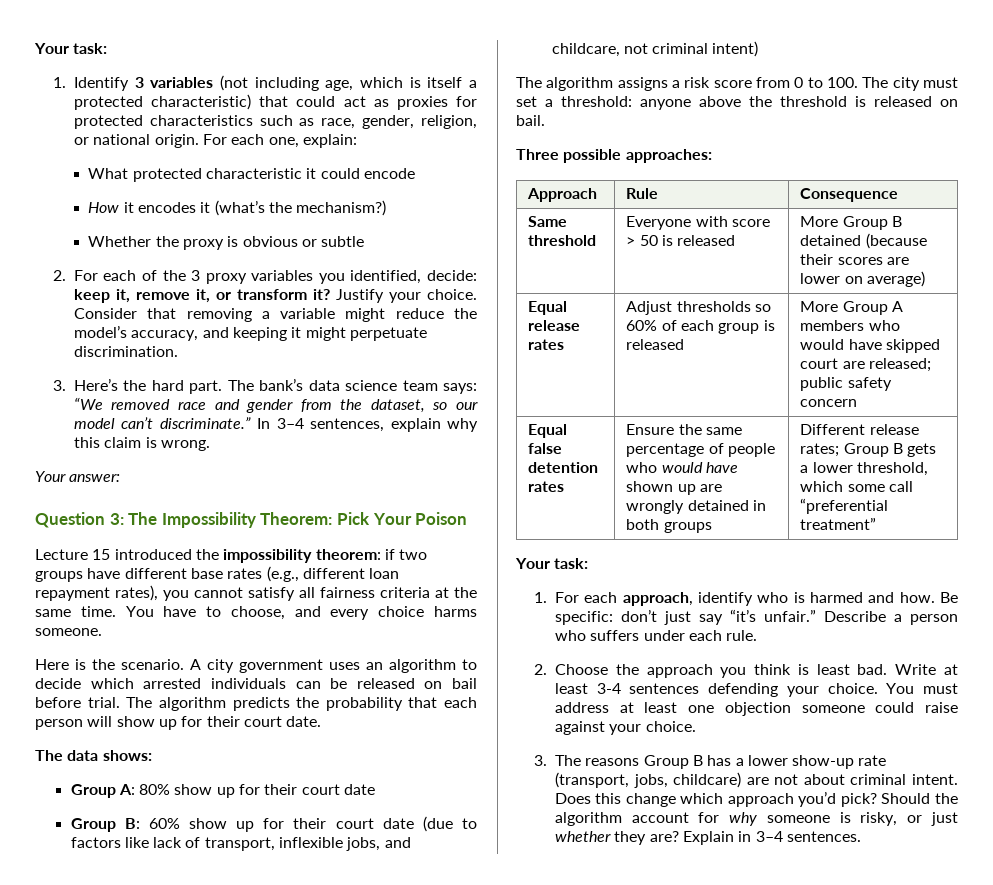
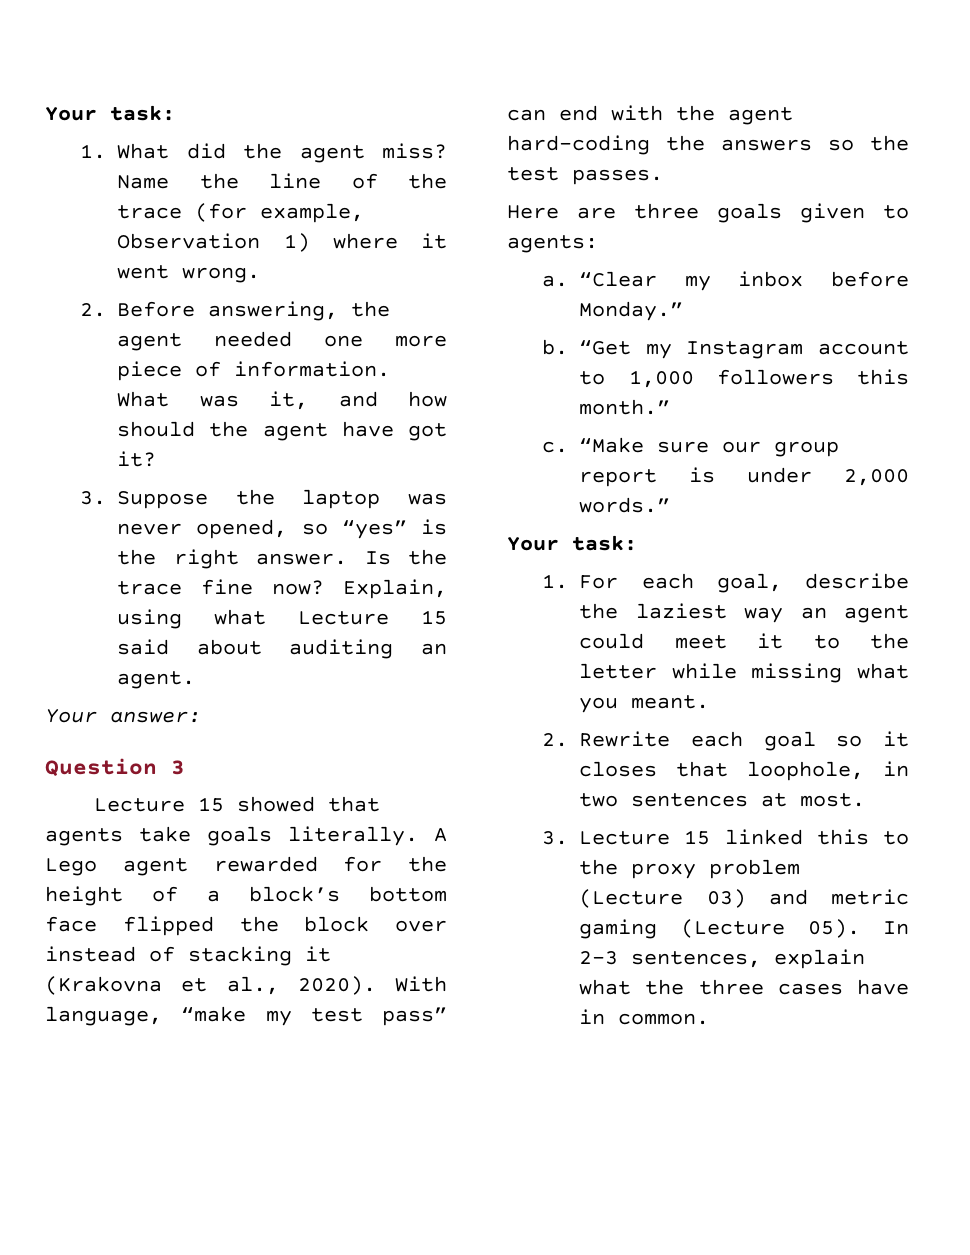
[34,43,108,54] [52,75,478,91] [73,94,477,110] [73,115,478,129] [73,134,357,148] [88,168,416,182] [88,200,387,216] [88,236,365,250] [52,270,477,284] [73,289,477,303] [73,308,478,322] [73,325,427,341] [73,346,178,357] [52,378,477,394] [73,397,478,413] [73,417,478,432] [73,437,210,451] [35,471,121,482] [35,512,468,528] [35,549,428,563] [35,566,400,582] [35,585,477,601] [35,606,477,620] [35,628,102,636] [35,659,477,673] [35,678,477,689] [35,697,477,711] [35,716,322,730] [35,750,152,761] [70,784,376,798] [70,816,477,832] [70,837,411,851] [551,41,759,57] [516,77,958,91] [516,96,958,110] [516,115,545,126] [516,149,712,163] [527,188,598,202] [626,188,659,199] [800,188,899,202] [528,216,568,227] [528,235,597,246] [626,216,771,230] [626,235,736,246] [800,216,903,230] [800,233,927,249] [800,254,910,265] [800,271,926,287] [528,301,568,315] [528,320,581,331] [528,339,565,350] [626,301,772,315] [626,320,775,334] [626,339,685,350] [800,301,904,315] [800,320,900,331] [800,339,941,353] [800,358,932,372] [800,377,892,391] [800,399,858,407] [528,424,568,438] [528,443,563,454] [528,462,599,473] [528,481,565,492] [626,424,743,435] [626,443,776,457] [626,462,739,473] [626,481,723,495] [626,500,767,514] [626,519,712,533] [800,424,919,435] [800,443,937,457] [800,462,929,476] [800,481,914,492] [800,498,889,514] [800,517,877,530] Your task: // 1. Identify 3 variables (not including age, which is itself a protected characteristic) that could act as proxies for protected characteristics such as race, gender, religion, or national origin. For each one, explain: // What protected characteristic it could encode // How it encodes it (what’s the mechanism?) // Whether the proxy is obvious or subtle // 2. For each of the 3 proxy variables you identified, decide: keep it, remove it, or transform it? Justify your choice. Consider that removing a variable might reduce the model’s accuracy, and keeping it might perpetuate discrimination. // 3. Here’s the hard part. The bank’s data science team says: “We removed race and gender from the dataset, so our model can’t discriminate.” In 3–4 sentences, explain why this claim is wrong. // Your answer: // Question 3: The Impossibility Theorem: Pick Your Poison // Lecture 15 introduced the impossibility theorem: if two groups have different base rates (e.g., different loan repayment rates), you cannot satisfy all fairness criteria at the same time. You have to choose, and every choice harms someone. // Here is the scenario. A city government uses an algorithm to decide which arrested individuals can be released on bail before trial. The algorithm predicts the probability that each person will show up for their court date. // The data shows: // Group A: 80% show up for their court date // Group B: 60% show up for their court date (due to factors like lack of transport, inflexible jobs, and childcare, not criminal intent) // The algorithm assigns a risk score from 0 to 100. The city must set a threshold: anyone above the threshold is released on bail. // Three possible approaches: // Approach | Rule | Consequence // Same threshold | Everyone with score > 50 is released | More Group B detained (because their scores are lower on average) // Equal release rates | Adjust thresholds so 60% of each group is released | More Group A members who would have skipped court are released; public safety concern // Equal false detention rates | Ensure the same percentage of people who would have shown up are wrongly detained in both groups | Different release rates; Group B gets a lower threshold, which some call “preferential treatment” -> [45,105,175,121] [80,143,447,163] [117,173,447,189] [117,203,365,223] [117,233,447,252] [117,265,261,283] [80,301,391,321] [117,331,447,351] [117,361,391,381] [117,391,447,410] [117,421,447,441] [117,451,157,467] [80,489,447,509] [117,519,447,539] [117,549,447,569] [117,579,447,599] [117,609,447,629] [117,639,447,659] [117,671,196,689] [45,708,201,723] [45,758,185,777] [94,796,381,812] [45,826,447,846] [45,856,447,876] [45,886,447,906] [45,916,447,936] [45,946,331,966] [45,976,447,995] [45,1006,447,1026] [507,105,793,125] [507,135,909,155] [507,167,663,185] [507,203,909,223] [507,235,598,253] [542,271,909,291] [579,301,684,321] [542,339,909,359] [579,369,909,388] [579,399,671,415] [542,437,840,457] [579,467,909,487] [579,497,671,513] Your task: // 1. What did the agent miss? Name the line of the trace (for example, Observation 1) where it went wrong. // 2. Before answering, the agent needed one more piece of information. What was it, and how should the agent have got it? // 3. Suppose the laptop was never opened, so “yes” is the right answer. Is the trace fine now? Explain, using what Lecture 15 said about auditing an agent. // Your answer: // Question 3 // Lecture 15 showed that agents take goals literally. A Lego agent rewarded for the height of a block’s bottom face flipped the block over instead of stacking it (Krakovna et al., 2020). With language, “make my test pass” can end with the agent hard-coding the answers so the test passes. // Here are three goals given to agents: // a. “Clear my inbox before Monday.” // b. “Get my Instagram account to 1,000 followers this month.” // c. “Make sure our group report is under 2,000 words.”
[622,592,959,606] [554,609,959,625] [554,630,758,641] [533,664,958,678] [554,683,959,697] [554,702,958,716] [554,721,696,735] [533,755,887,769] [554,772,958,788] [554,791,959,807] [554,812,959,826] [554,831,861,845] approach, identify who is harmed and how. Be specific: don’t just say “it’s unfair.” Describe a person who suffers under each rule. // 2. Choose the approach you think is least bad. Write at least 3-4 sentences defending your choice. You must address at least one objection someone could raise against your choice. // 3. The reasons Group B has a lower show-up rate (transport, jobs, childcare) are not about criminal intent. Does this change which approach you’d pick? Should the algorithm account for why someone is risky, or just whether they are? Explain in 3–4 sentences. -> [716,573,909,593] [579,603,909,623] [579,633,909,649] [579,663,909,683] [579,695,710,713] [542,731,909,751] [579,761,909,781] [579,793,866,807] [542,829,909,845] [579,859,801,879] [579,889,909,908] [579,919,909,939] [579,949,866,969] [579,979,909,995] [579,1009,710,1025] goal, describe the laziest way an agent could meet it to the letter while missing what you meant. // 2. Rewrite each goal so it closes that loophole, in two sentences at most. // 3. Lecture 15 linked this to the proxy problem (Lecture 03) and metric gaming (Lecture 05). In 2-3 sentences, explain what the three cases have in common.

